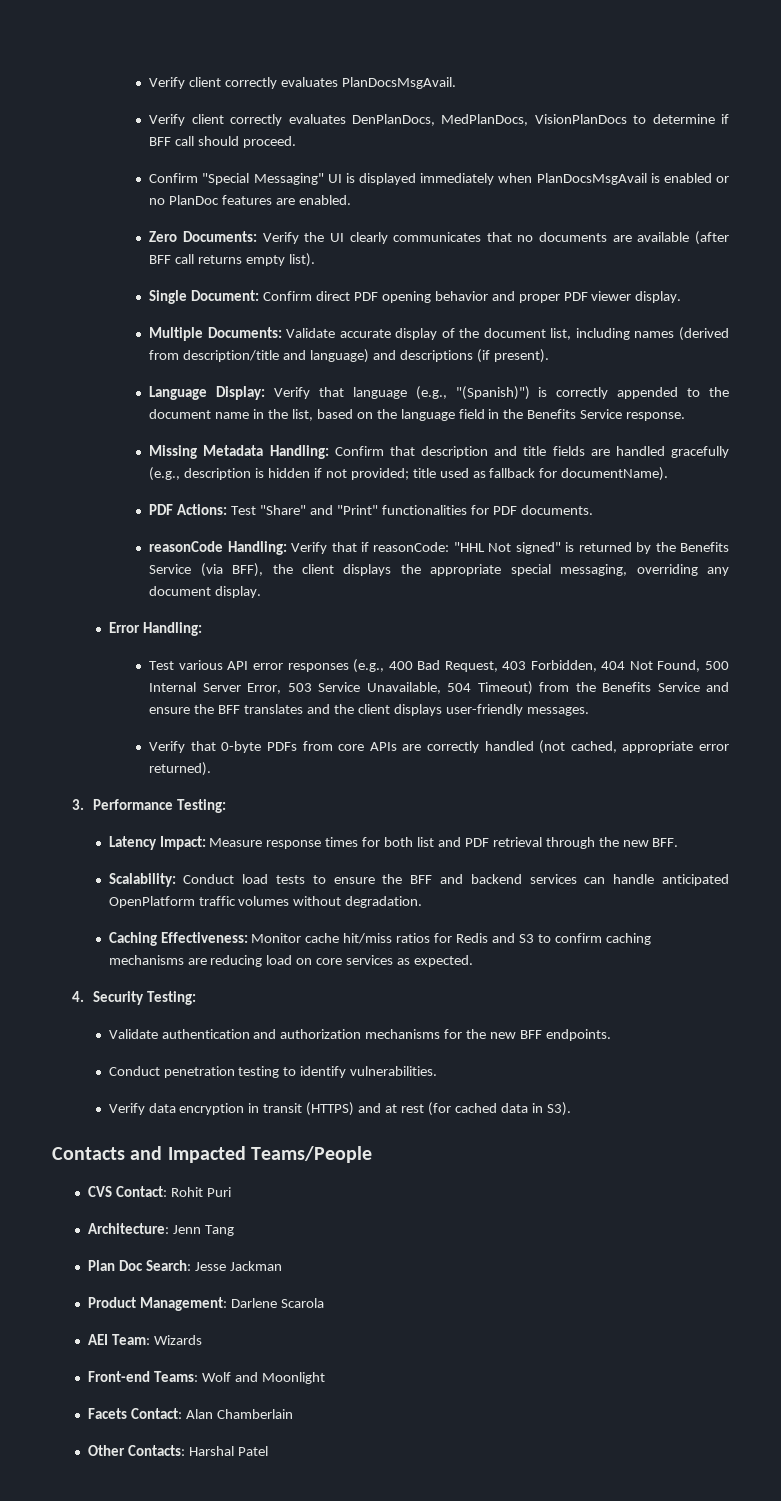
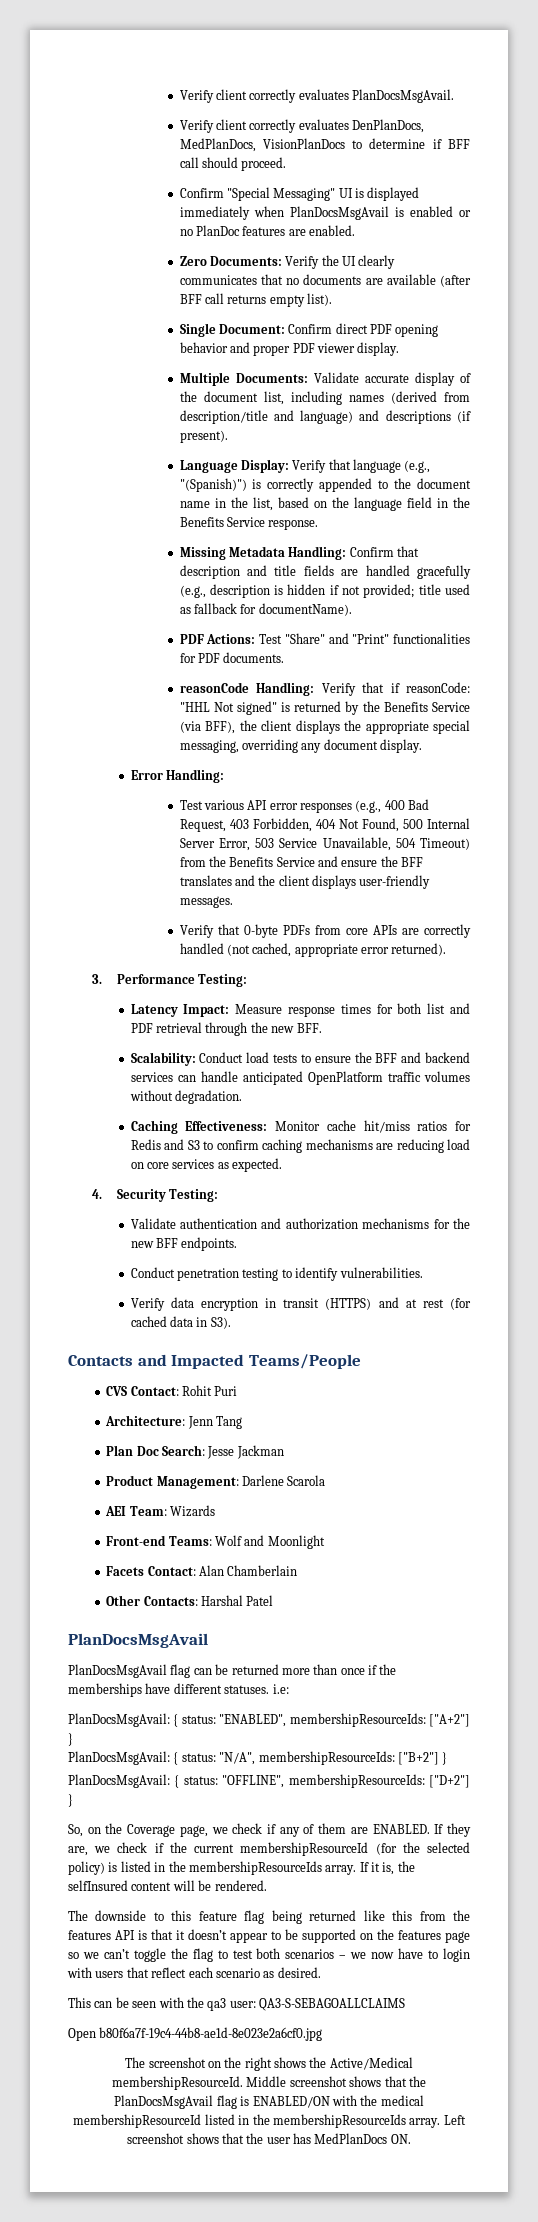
(269, 1451) none -> [68,1633,208,1648] [68,1664,397,1678] [68,1683,289,1697] [68,1713,470,1727] [68,1733,73,1746] [68,1751,448,1765] [68,1774,470,1788] [68,1794,73,1807] [68,1823,472,1837] [68,1842,471,1856] [68,1861,415,1875] [68,1880,267,1891] [68,1910,470,1924] [68,1929,470,1943] [68,1948,471,1962] [67,1967,321,1978] [68,1997,405,2011] [68,2027,323,2041] [125,2057,413,2071] [112,2076,426,2090] [114,2095,424,2109] [73,2114,466,2128] [127,2133,411,2144] // PlanDocsMsgAvail // PlanDocsMsgAvail flag can be returned more than once if the memberships have different statuses. i.e: // PlanDocsMsgAvail: { status: "ENABLED", membershipResourceIds: ["A+2"] } // PlanDocsMsgAvail: { status: "N/A", membershipResourceIds: ["B+2"] } // PlanDocsMsgAvail: { status: "OFFLINE", membershipResourceIds: ["D+2"] } // So, on the Coverage page, we check if any of them are ENABLED. If they are, we check if the current membershipResourceId (for the selected policy) is listed in the membershipResourceIds array. If it is, the selfInsured content will be rendered. // The downside to this feature flag being returned like this from the features API is that it doesn’t appear to be supported on the features page so we can’t toggle the flag to test both scenarios – we now have to login with users that reflect each scenario as desired. // This can be seen with the qa3 user: QA3-S-SEBAGOALLCLAIMS // Open b80f6a7f-19c4-44b8-ae1d-8e023e2a6cf0.jpg // The screenshot on the right shows the Active/Medical membershipResourceId. Middle screenshot shows that the PlanDocsMsgAvail flag is ENABLED/ON with the medical membershipResourceId listed in the membershipResourceIds array. Left screenshot shows that the user has MedPlanDocs ON.

